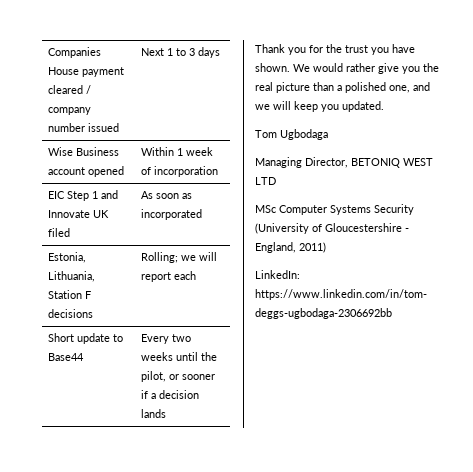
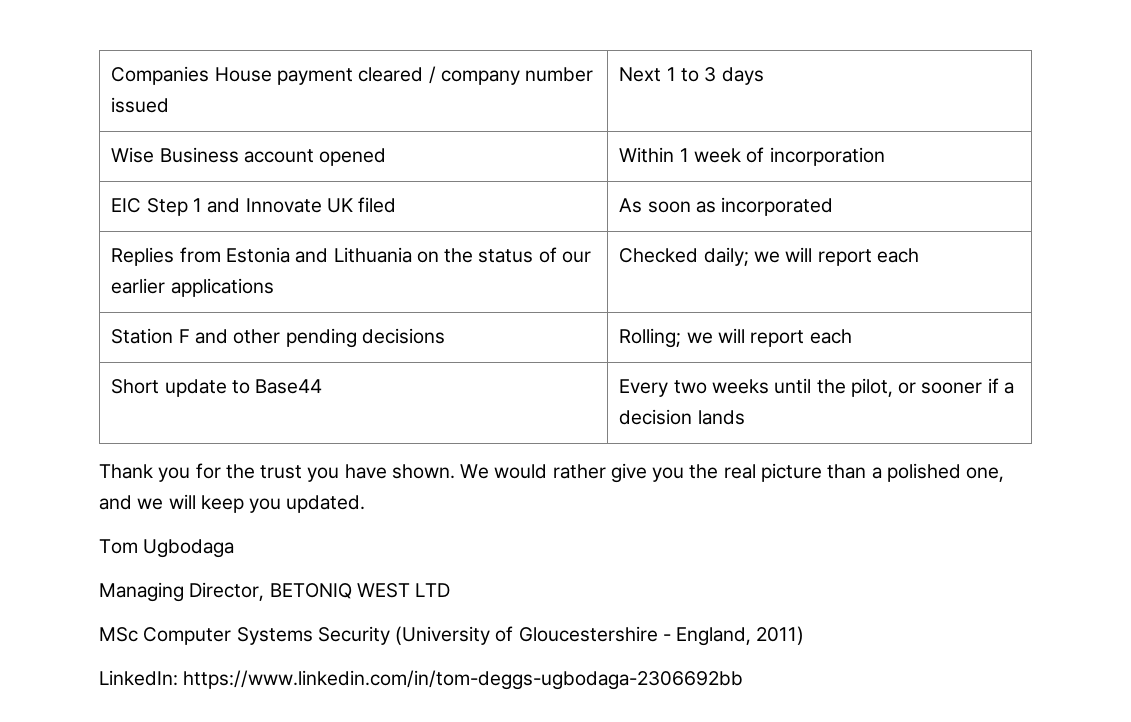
[48,252,87,263] [48,271,96,282] [48,290,92,299] Estonia, Lithuania, Station F -> [111,247,591,266] [111,278,274,297] [619,247,919,266] [111,328,357,348] Replies from Estonia and Lithuania on the status of our earlier applications | Checked daily; we will report each // Station F and other pending

